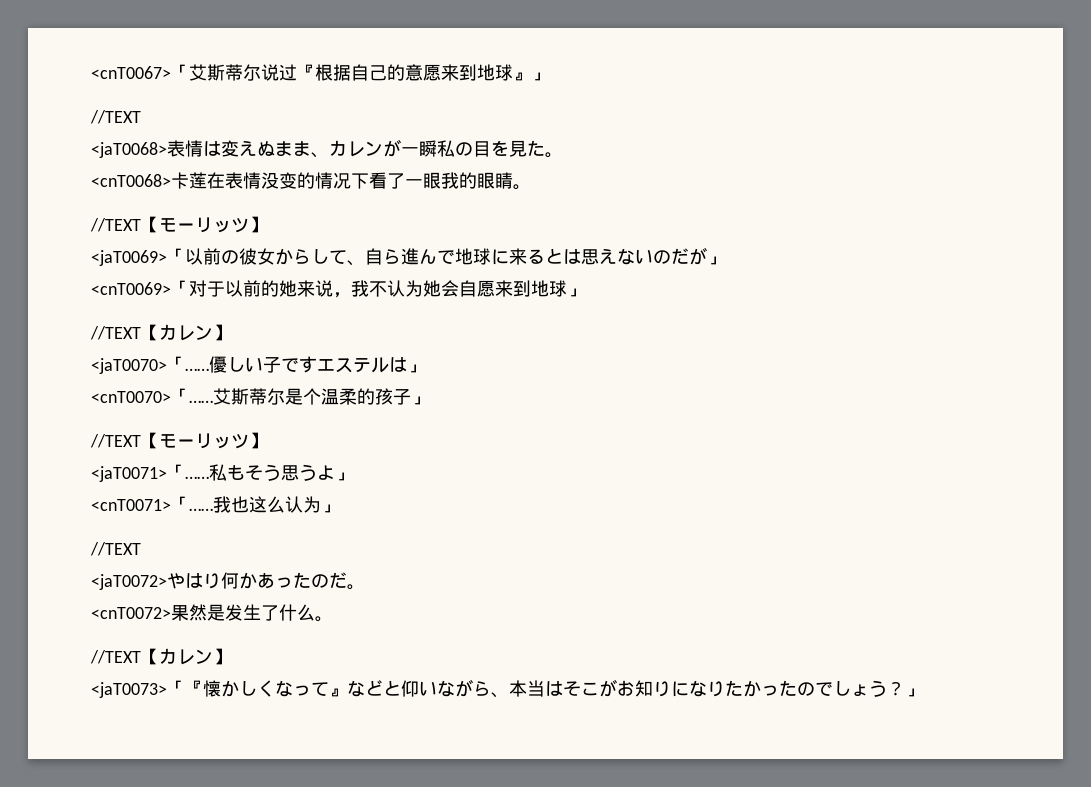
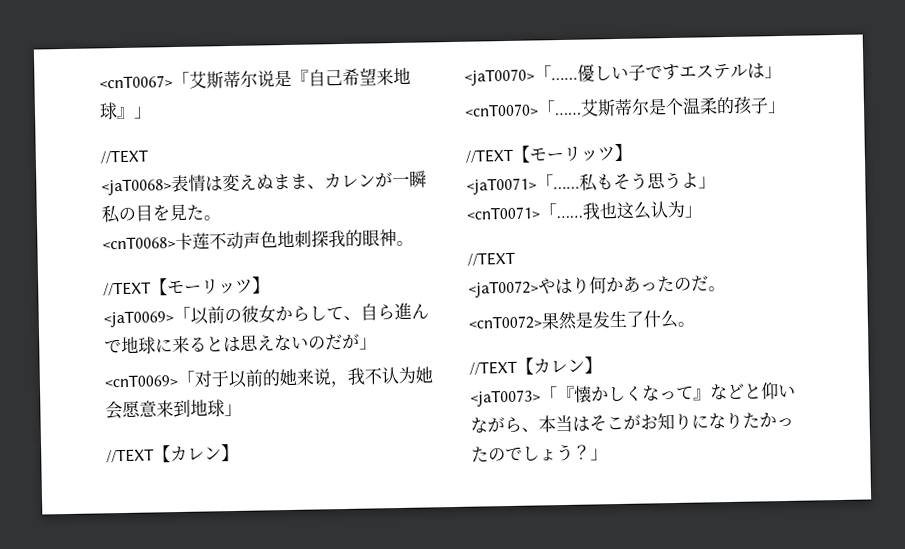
[279,64,477,81] 过『根据自己的意愿来到 -> [274,67,394,88] 是『自己希望来
[207,172,513,189] 在表情没变的情况下看了一眼我的眼睛 -> [209,229,397,250] 不动声色地刺探我的眼神
[459,280,495,297] 自愿 -> [122,400,158,419] 愿意

